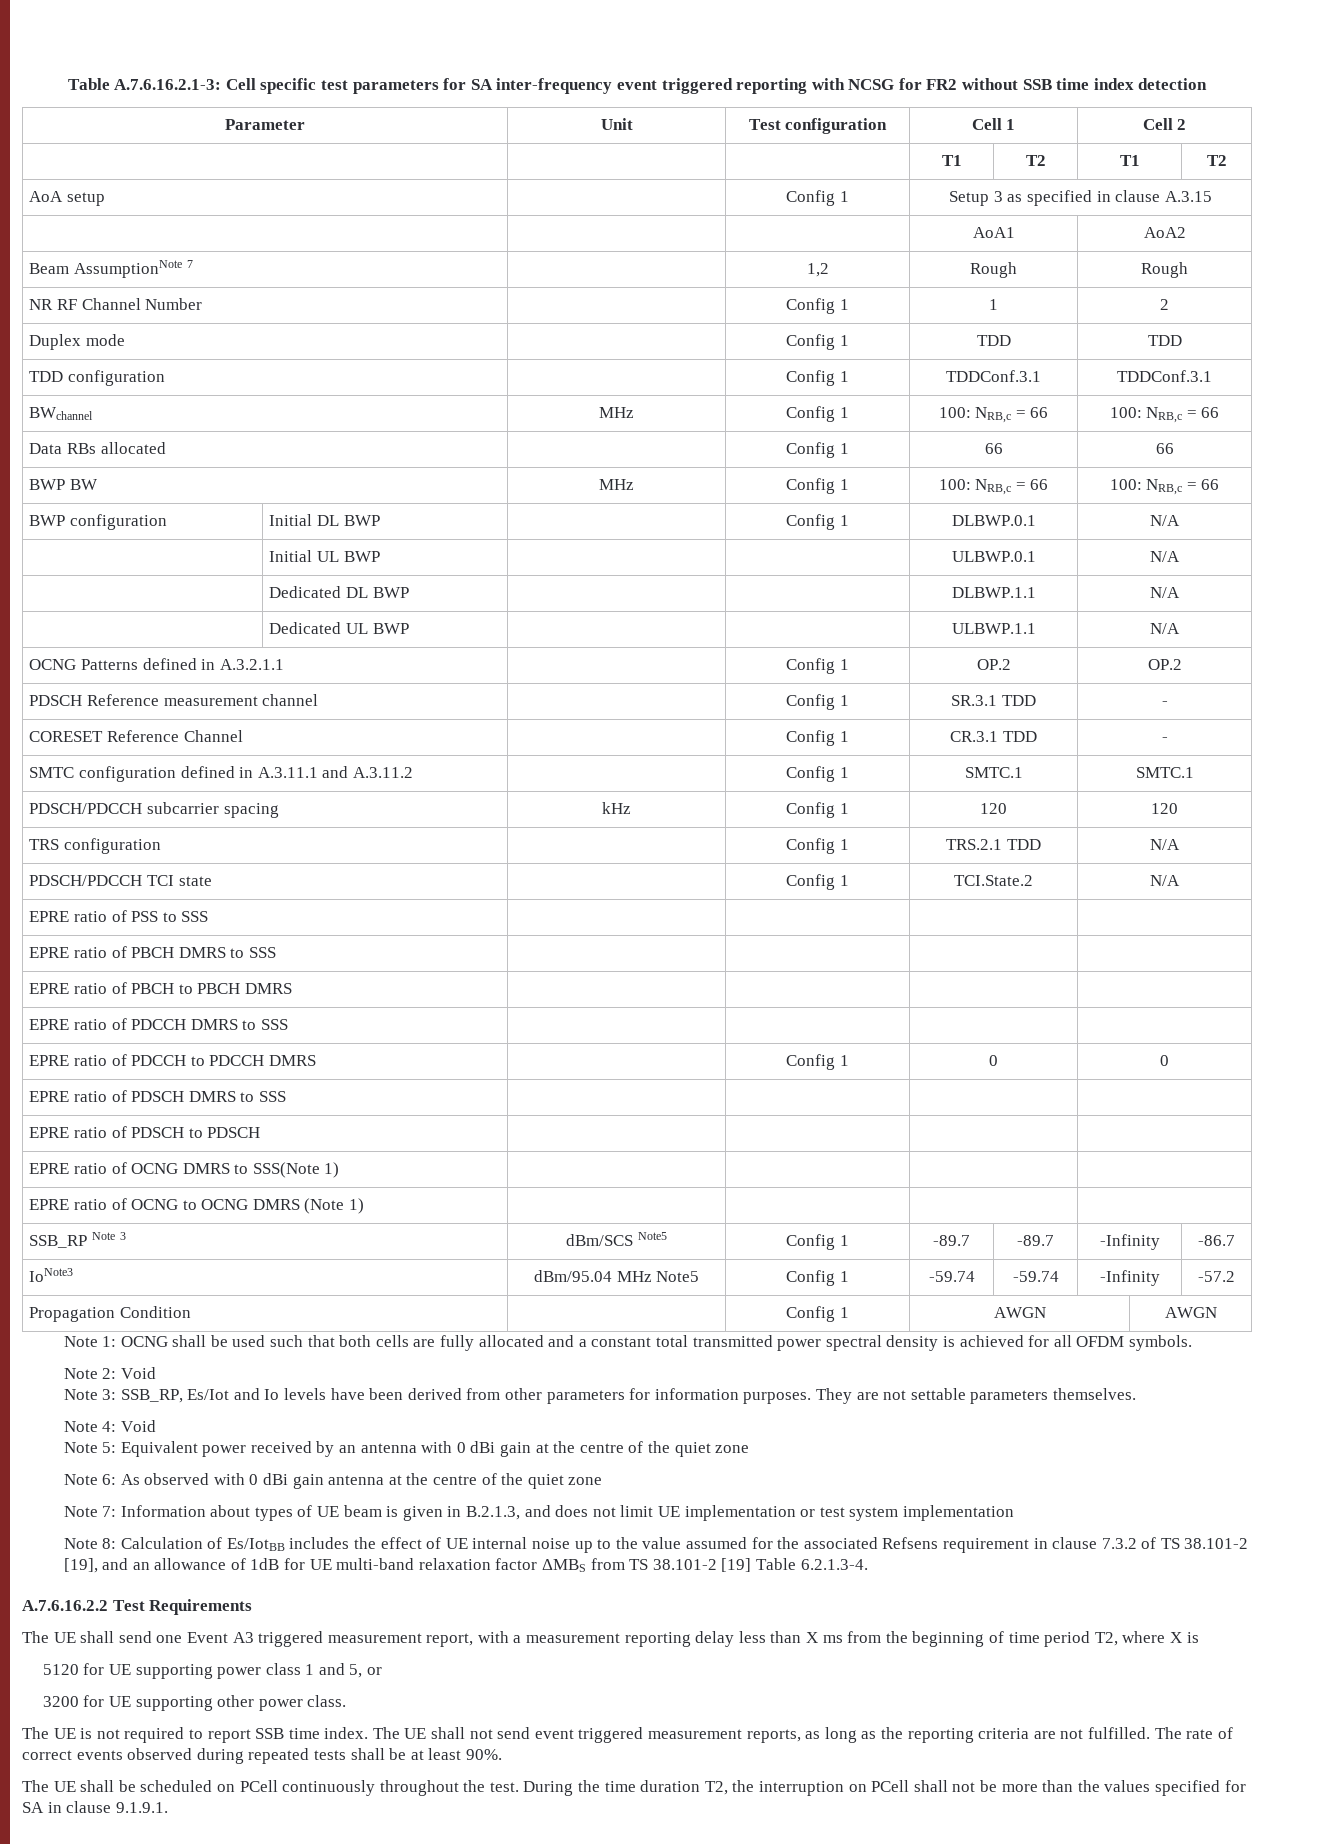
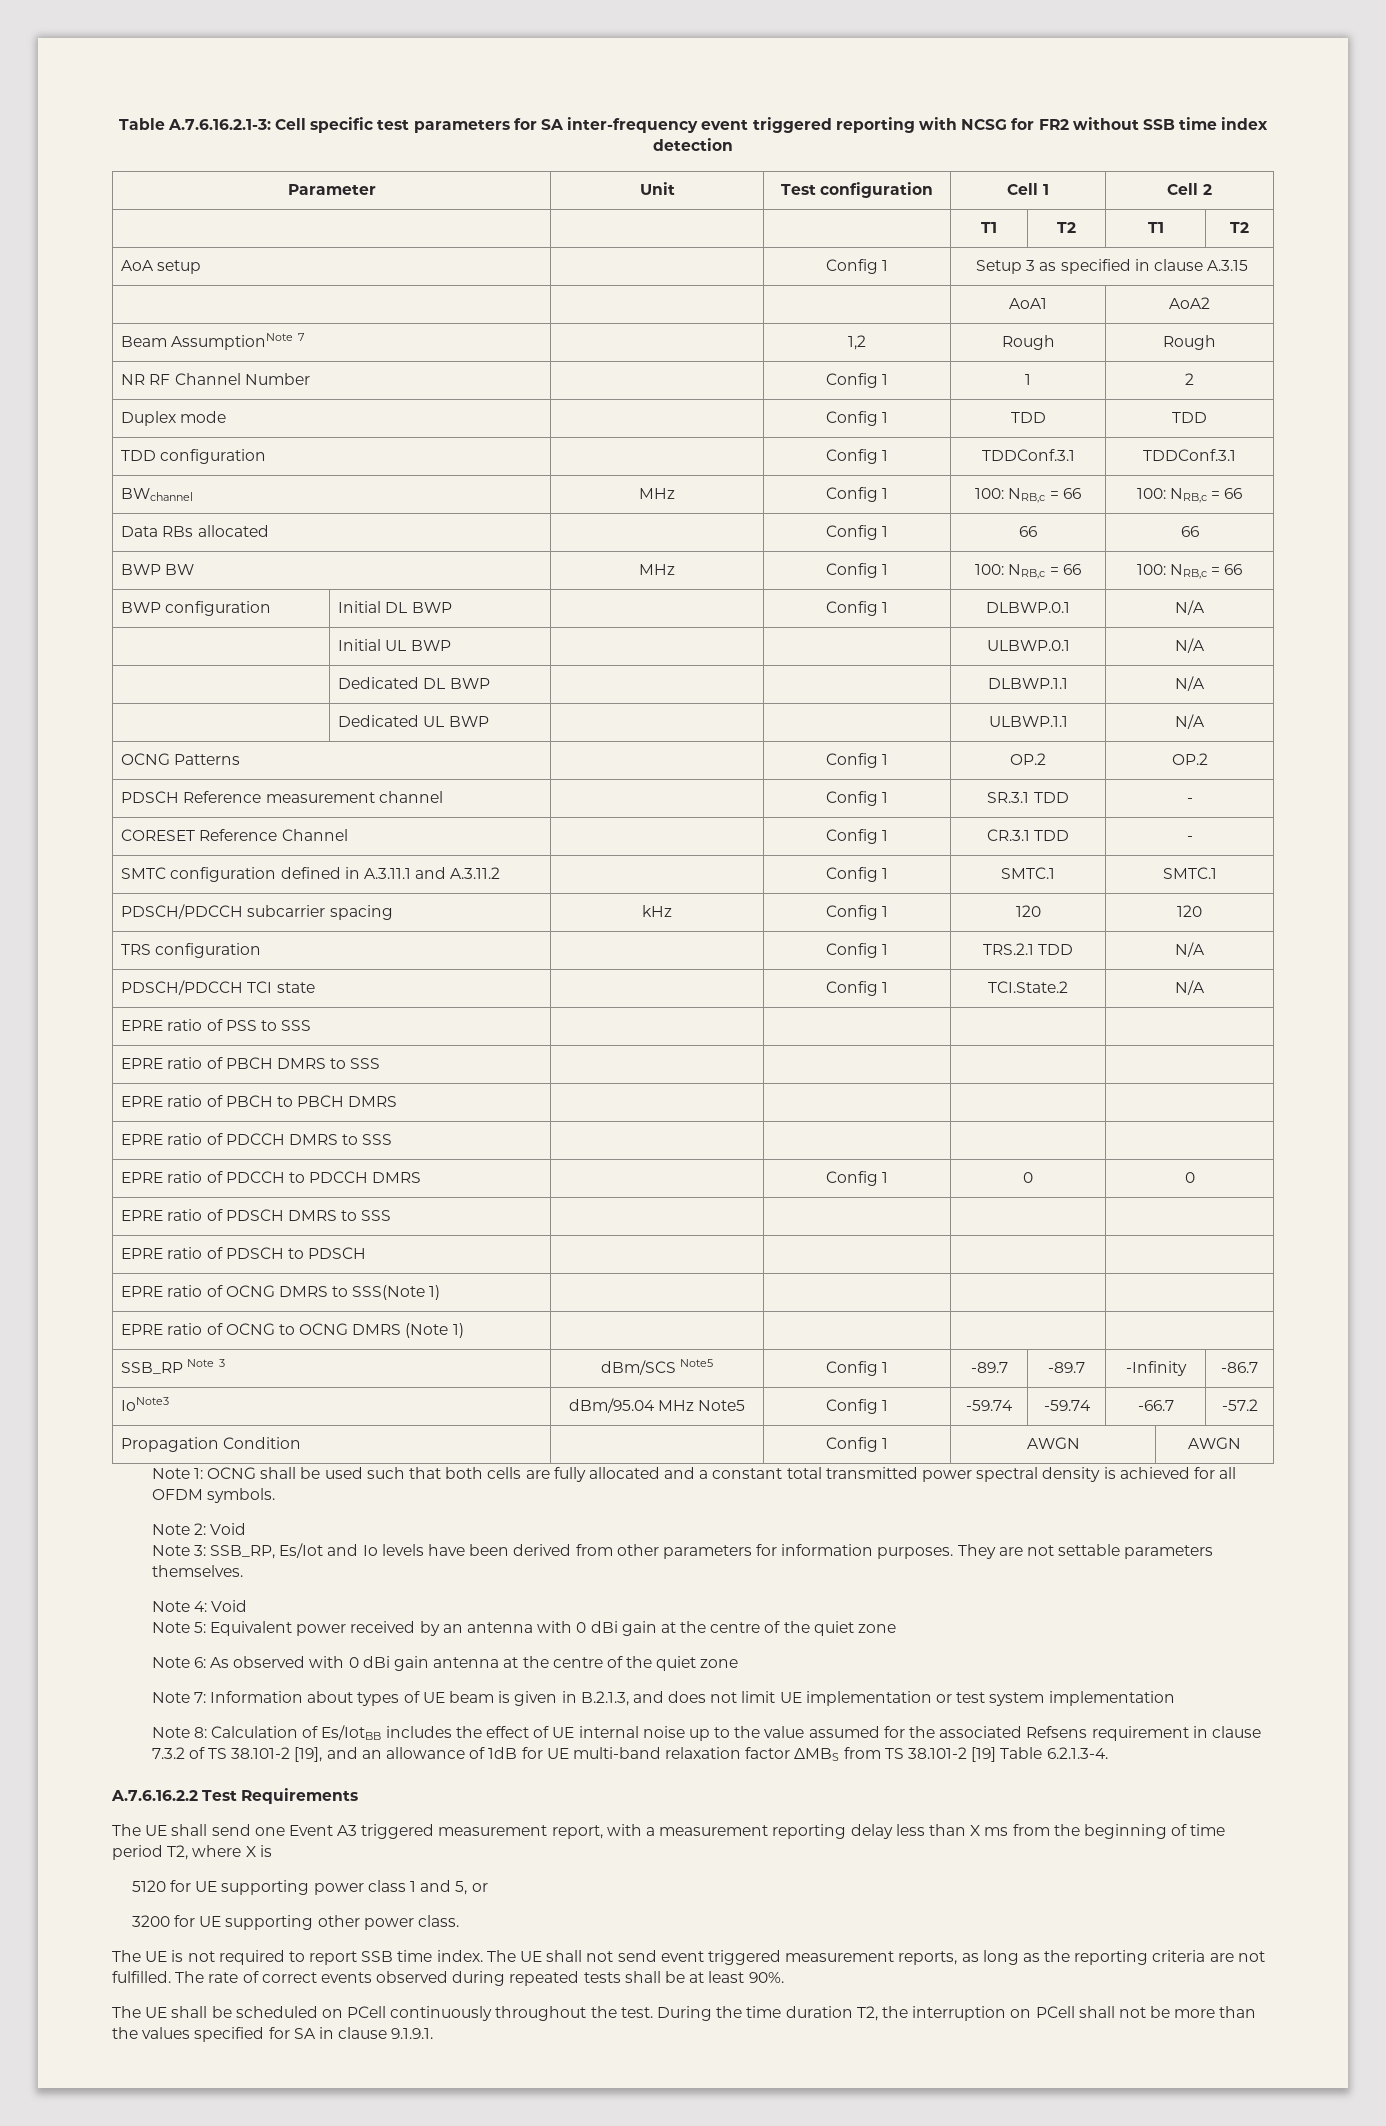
[142,658,284,670] defined in A.3.2.1.1 -> (241, 759) none
[1099,1270,1160,1286] -Infinity -> [1137,1400,1174,1411] -66.7

